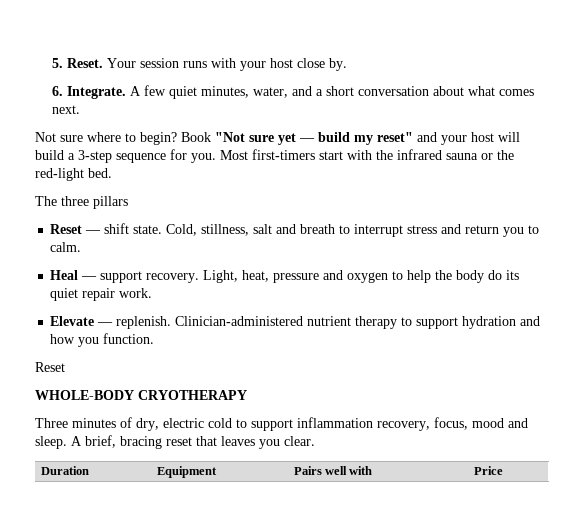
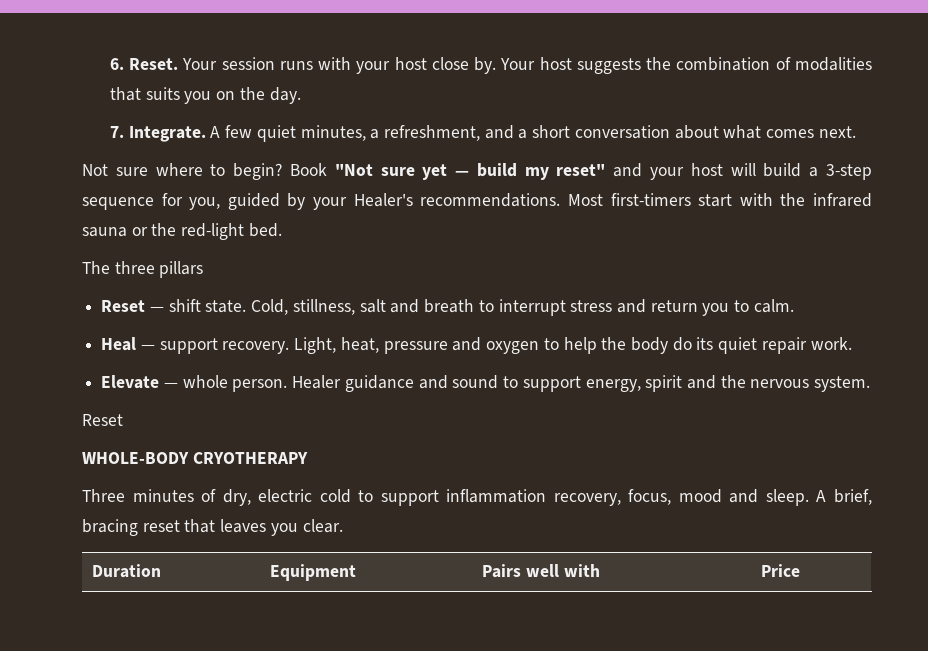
[51,58,63,68] 5. -> [109,58,124,70] 6.
[51,86,63,96] // 6. -> [500,57,872,74] [109,87,301,104] [109,126,124,138] Your host suggests the combination of modalities that suits you on the day. // 7.
[252,87,288,98] water, -> [370,125,481,141] a refreshment,
[191,153,216,163] you. -> [189,193,561,210] you, guided by your Healer's recommendations.
[116,316,541,329] [50,333,155,347] replenish. Clinician-administered nutrient therapy to support hydration and how you function. -> [182,375,871,392] whole person. Healer guidance and sound to support energy, spirit and the nervous system.

